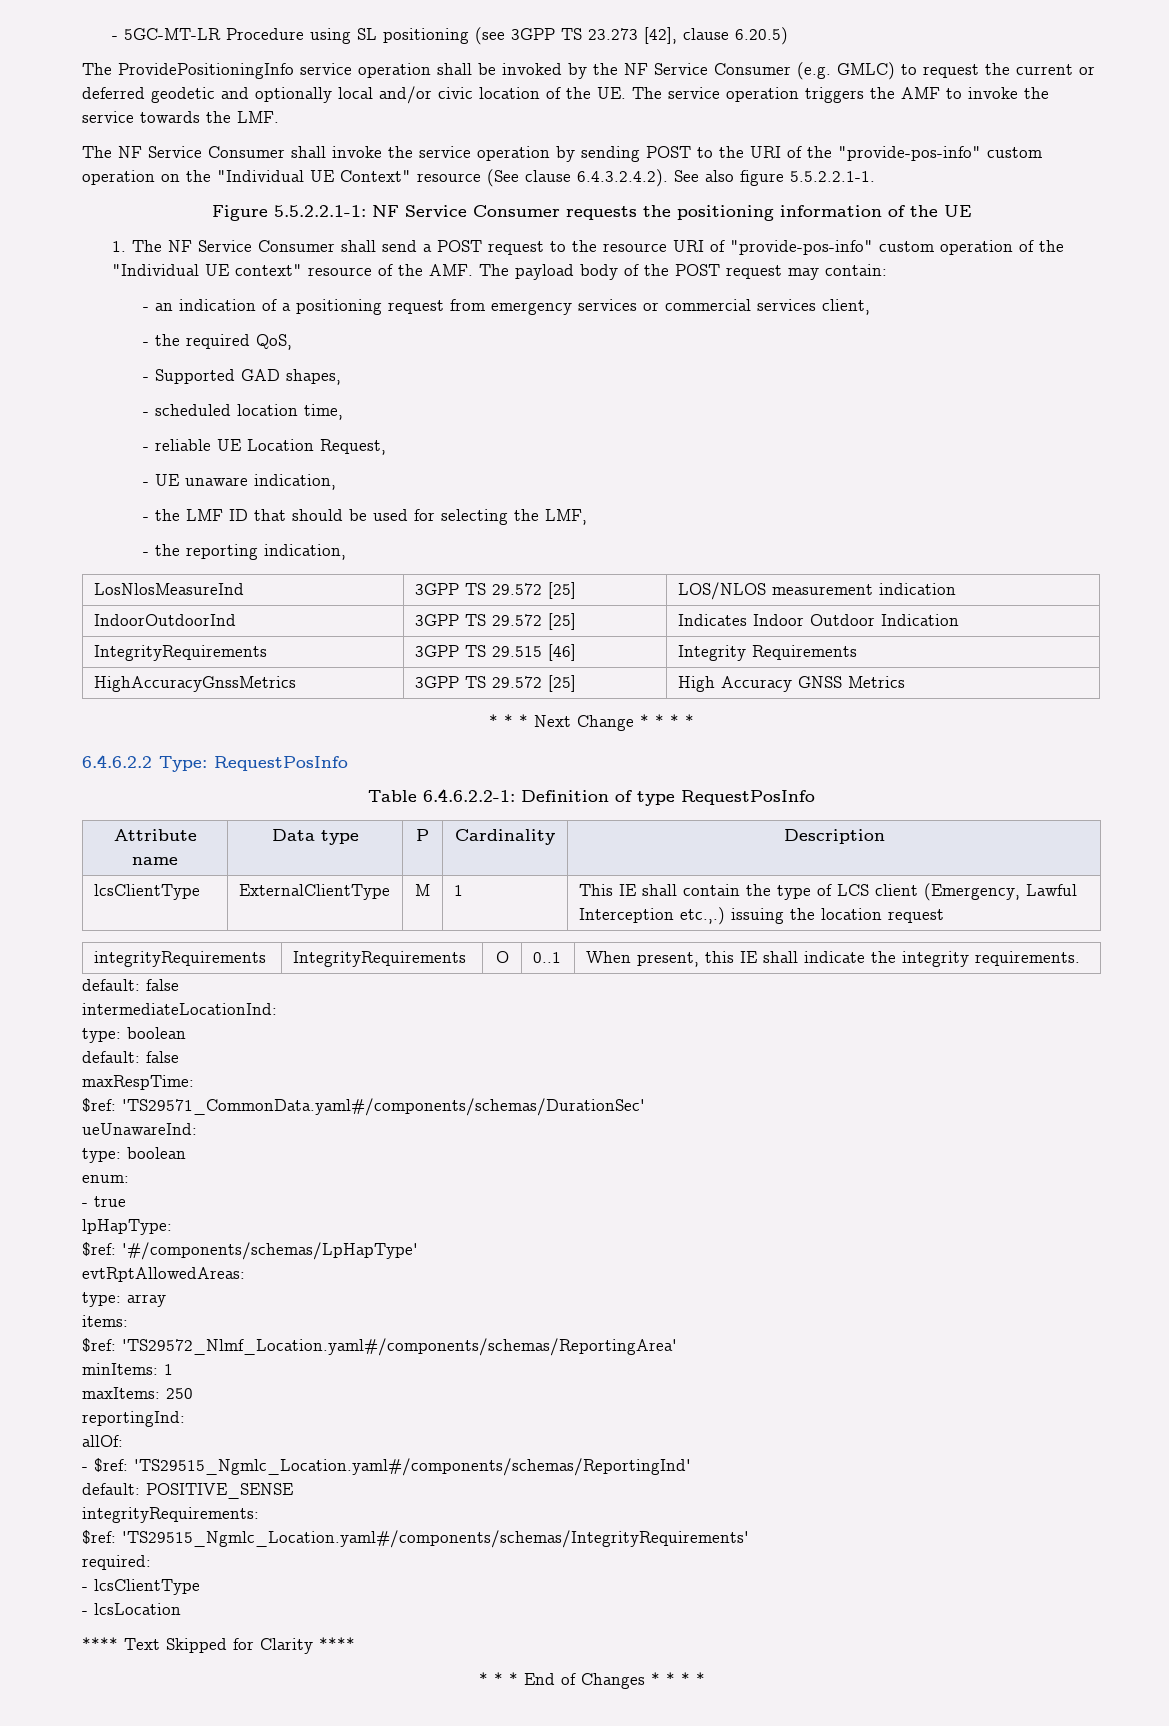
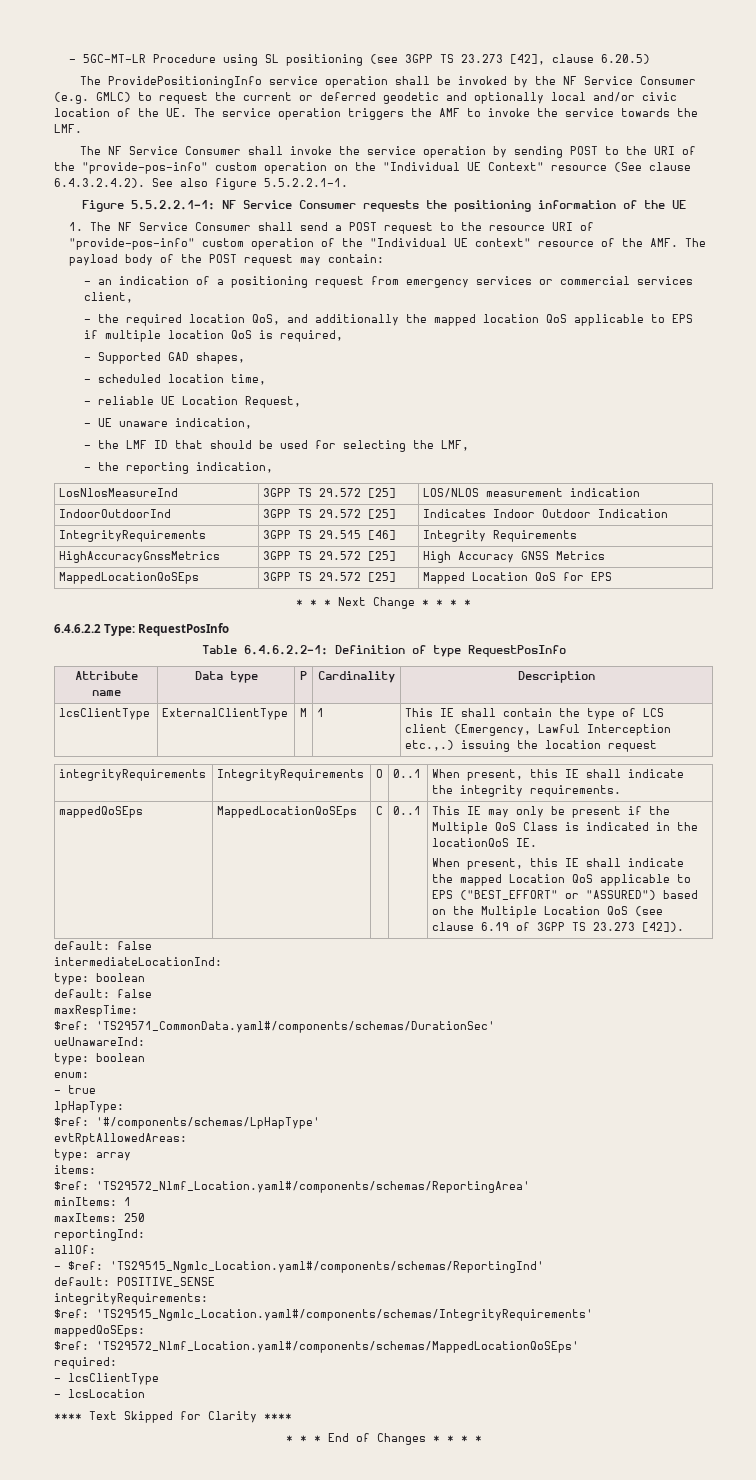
(250, 341) none -> [188,314,245,323] location
(292, 342) none -> [286,314,693,326] [83,330,343,342] and additionally the mapped location QoS applicable to EPS if multiple location QoS is required,
(905, 682) none -> [59,572,200,584] [263,572,397,582] [423,572,613,584] // MappedLocationQoSEps | 3GPP TS 29.572 [25] | Mapped Location QoS for EPS
(1080, 958) none -> [59,806,144,818] [217,806,358,818] [376,806,383,815] [393,806,422,815] [432,806,671,818] [432,822,699,834] [432,838,538,847] [432,858,685,870] [432,874,692,886] [432,890,699,900] [432,906,664,918] [432,922,685,932] // mappedQoSEps | MappedLocationQoSEps | C | 0..1 | This IE may only be present if the Multiple QoS Class is indicated in the locationQoS IE. // When present, this IE shall indicate the mapped Location QoS applicable to EPS ("BEST_EFFORT" or "ASSURED") based on the Multiple Location QoS (see clause 6.19 of 3GPP TS 23.273 [42]).
(749, 1539) none -> [54,1325,145,1337] [54,1341,579,1353] // mappedQoSEps: // $ref: 'TS29572_Nlmf_Location.yaml#/components/schemas/MappedLocationQoSEps'

